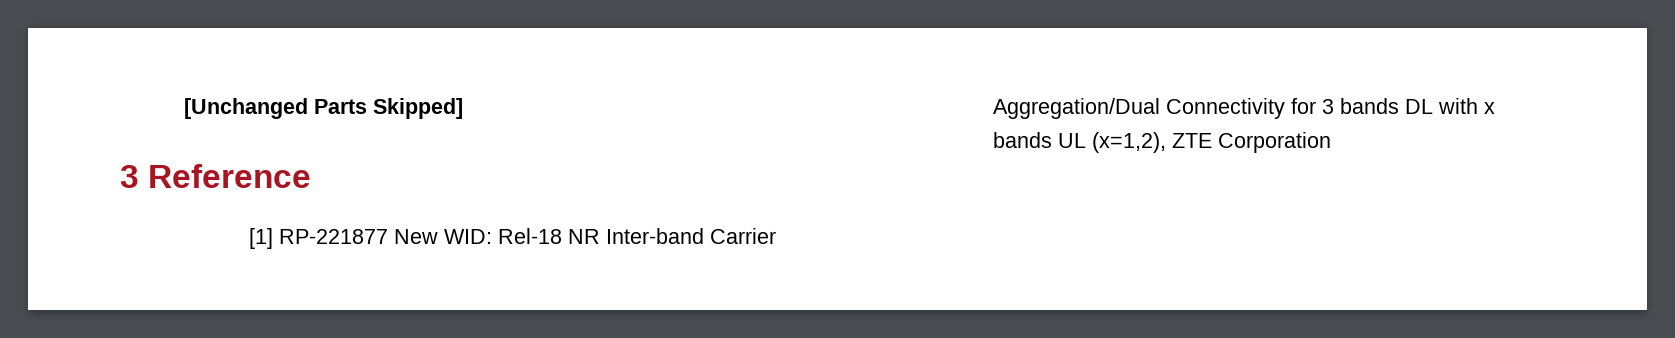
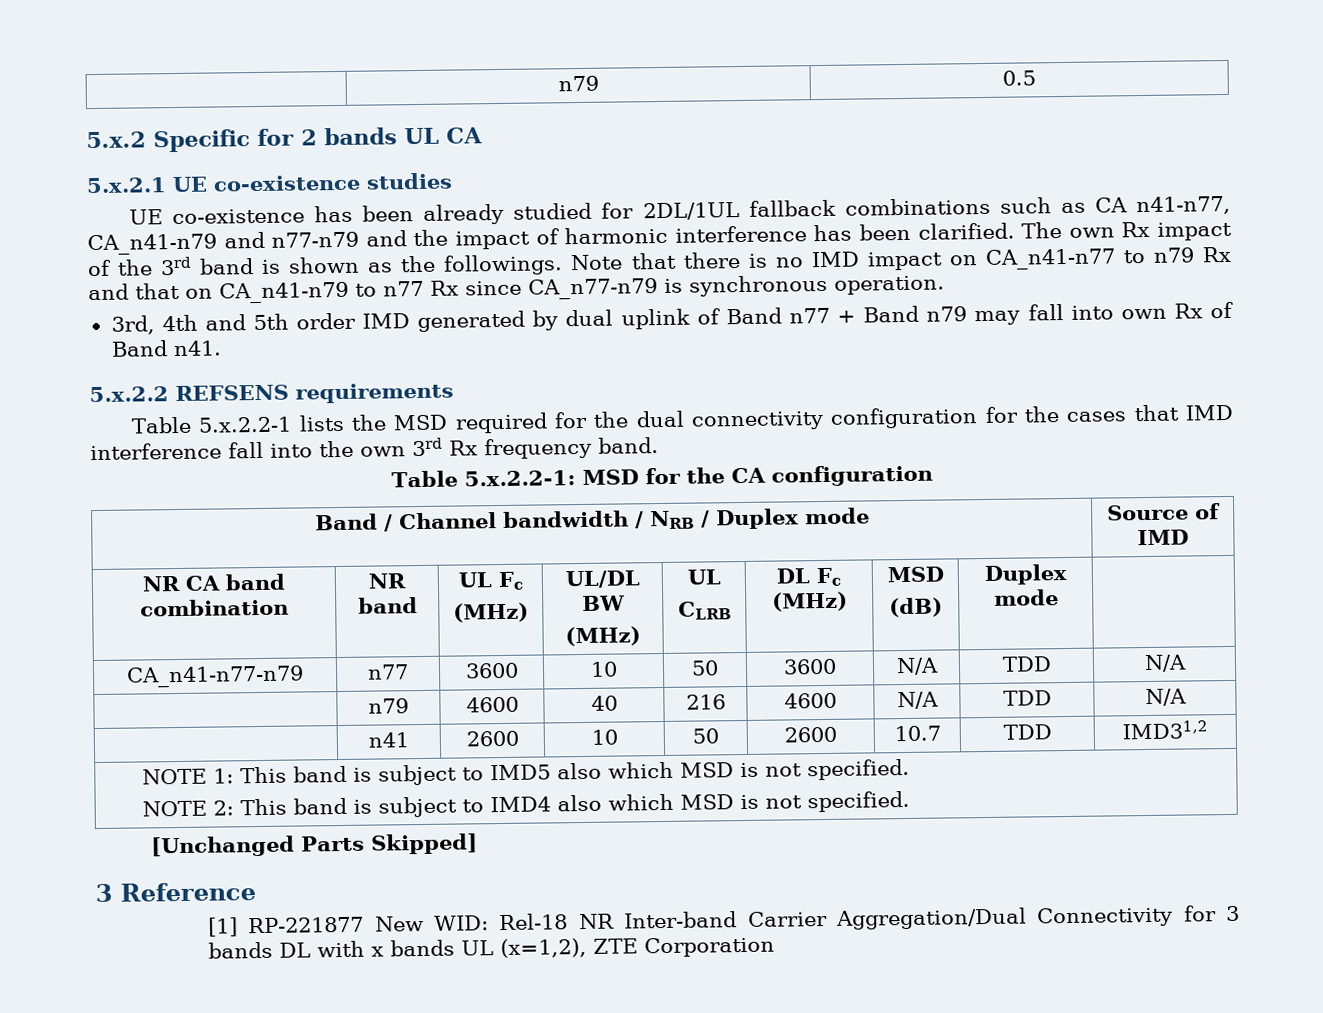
(184, 108) none -> [557,75,599,92] [1002,70,1036,86] [86,127,483,153] [86,172,453,194] [128,195,1231,225] [87,221,1232,256] [87,246,1232,277] [88,274,945,304] [110,301,1234,335] [110,340,222,357] [89,382,454,404] [130,404,1233,434] [90,437,659,461] [391,464,933,488] [314,507,870,532] [1107,503,1221,521] [1137,529,1189,546] [142,573,286,592] [140,598,289,617] [368,573,406,589] [357,597,418,614] [457,571,524,591] [453,602,529,623] [564,570,640,589] [581,595,625,612] [565,626,641,647] [686,569,721,585] [677,601,732,620] [776,567,841,587] [771,591,848,612] [886,566,944,583] [889,597,943,618] [983,563,1067,586] [993,589,1059,606] [126,665,304,688] [367,664,409,680] [464,662,519,679] [589,661,618,677] [691,660,719,676] [783,658,837,675] [895,657,939,676] [1001,656,1052,672] [1143,654,1187,673] [368,698,409,714] [465,696,519,713] [590,695,618,711] [685,694,726,710] [784,692,837,709] [896,691,939,710] [1002,690,1052,706] [1144,688,1187,707] [368,732,409,748] [465,730,519,747] [590,729,618,745] [692,728,719,744] [784,726,837,743] [893,725,941,742] [1002,724,1052,740] [1122,720,1208,740] [142,758,911,786] [142,790,911,818] | n79 | 0.5 // 5.x.2 Specific for 2 bands UL CA // 5.x.2.1 UE co-existence studies // UE co-existence has been already studied for 2DL/1UL fallback combinations such as CA n41-n77, CA_n41-n79 and n77-n79 and the impact of harmonic interference has been clarified. The own Rx impact of the 3rd band is shown as the followings. Note that there is no IMD impact on CA_n41-n77 to n79 Rx and that on CA_n41-n79 to n77 Rx since CA_n77-n79 is synchronous operation. // 3rd, 4th and 5th order IMD generated by dual uplink of Band n77 + Band n79 may fall into own Rx of Band n41. // 5.x.2.2 REFSENS requirements // Table 5.x.2.2-1 lists the MSD required for the dual connectivity configuration for the cases that IMD interference fall into the own 3rd Rx frequency band. // Table 5.x.2.2-1: MSD for the CA configuration // Band / Channel bandwidth / NRB / Duplex mode | Source of IMD // NR CA band combination | NR band | UL Fc // (MHz) | UL/DL BW // (MHz) | UL // CLRB | DL Fc (MHz) | MSD // (dB) | Duplex mode | // CA_n41-n77-n79 | n77 | 3600 | 10 | 50 | 3600 | N/A | TDD | N/A // | n79 | 4600 | 40 | 216 | 4600 | N/A | TDD | N/A // | n41 | 2600 | 10 | 50 | 2600 | 10.7 | TDD | IMD31,2 // NOTE 1: This band is subject to IMD5 also which MSD is not specified. // NOTE 2: This band is subject to IMD4 also which MSD is not specified. //

